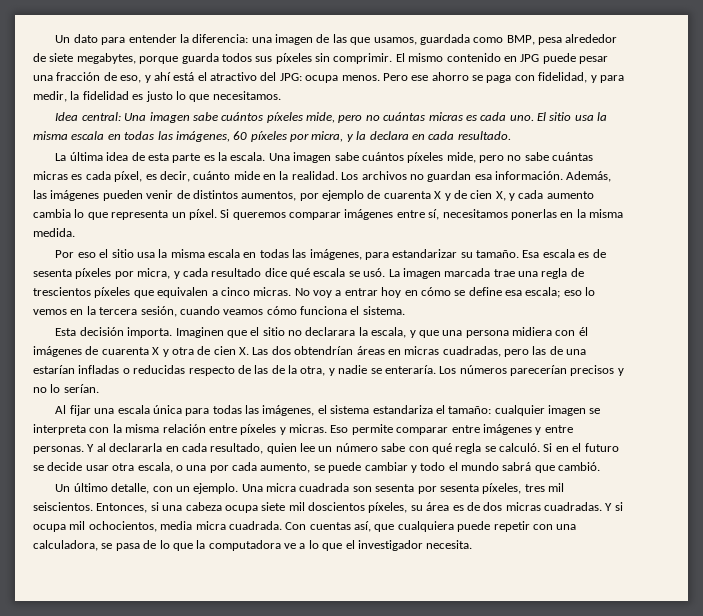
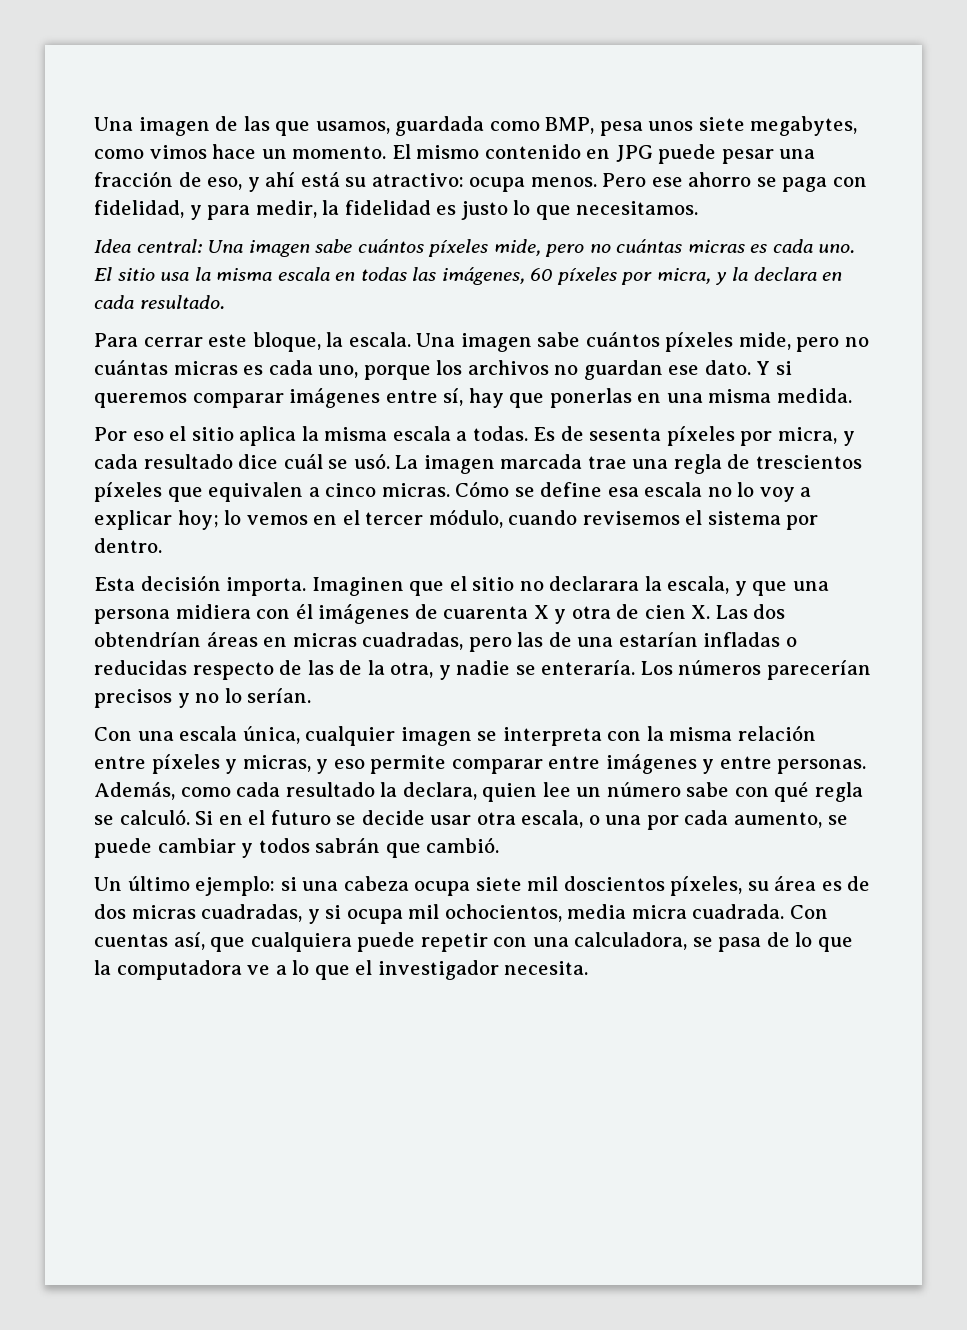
[55,34,272,45] Un dato para entender la diferencia: una -> [94,117,133,131] Una
[565,34,618,43] [33,53,393,64] alrededor de siete megabytes, porque guarda todos sus píxeles sin comprimir. -> [648,116,858,136] [94,144,387,159] unos siete megabytes, como vimos hace un momento.
[197,72,302,81] el atractivo del JPG: -> [345,173,464,187] su atractivo:
[55,152,215,163] La última idea de esta parte es -> [94,332,321,352] Para cerrar este bloque,
[524,152,594,161] [33,171,612,182] [33,190,594,201] [33,209,230,220] sabe cuántas micras es cada píxel, es decir, cuánto mide en la realidad. Los archivos no guardan esa información. Además, las imágenes pueden venir de distintos aumentos, por ejemplo de cuarenta X y de cien X, y cada aumento cambia lo que representa un píxel. Si -> [94,360,792,380] cuántas micras es cada uno, porque los archivos no guardan ese dato. Y si
[442,209,508,218] necesitamos -> [468,388,545,408] hay que
[576,209,586,218] la -> [666,393,703,403] una
[136,249,590,260] usa la misma escala en todas las imágenes, para estandarizar su tamaño. Esa escala es -> [239,426,556,446] aplica la misma escala a todas. Es
[290,268,346,279] qué escala -> [283,454,323,469] cuál
[294,287,596,298] [33,306,405,317] No voy a entrar hoy en cómo se define esa escala; eso lo vemos en la tercera sesión, cuando veamos cómo funciona el sistema. -> [455,481,812,502] [94,509,819,530] [94,538,162,553] Cómo se define esa escala no lo voy a explicar hoy; lo vemos en el tercer módulo, cuando revisemos el sistema por dentro.
[55,405,492,416] Al fijar una escala única para todas las imágenes, el sistema estandariza el tamaño: -> [94,726,300,744] Con una escala única,
[289,424,349,433] micras. Eso -> [242,755,365,774] micras, y eso
[87,443,264,454] Y al declararla en cada resultado, -> [94,782,477,800] Además, como cada resultado la declara,
[420,462,532,471] todo el mundo sabrá -> [258,838,381,853] todos sabrán
[111,483,565,494] [33,502,148,513] detalle, con un ejemplo. Una micra cuadrada son sesenta por sesenta píxeles, tres mil seiscientos. Entonces, -> [195,876,276,896] ejemplo:
[544,502,613,511] cuadradas. Y -> [201,904,320,924] cuadradas, y

